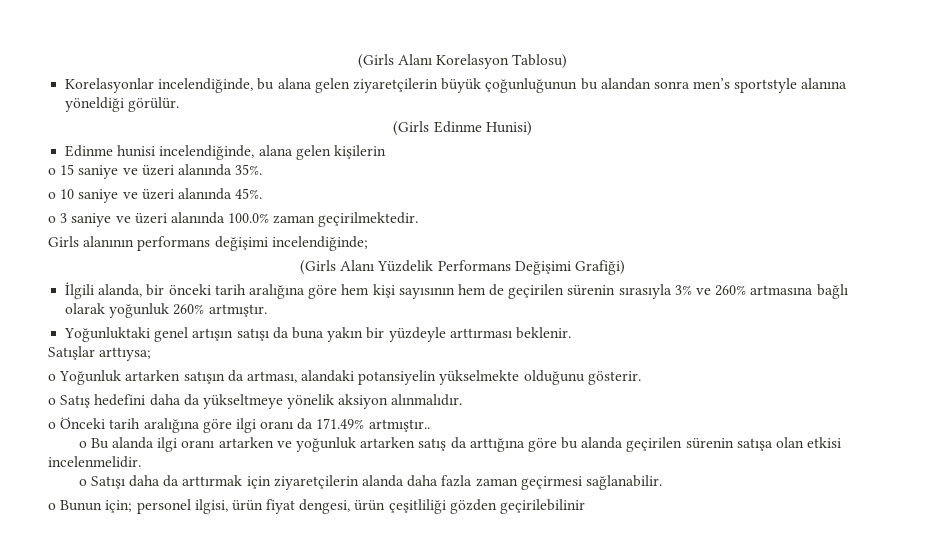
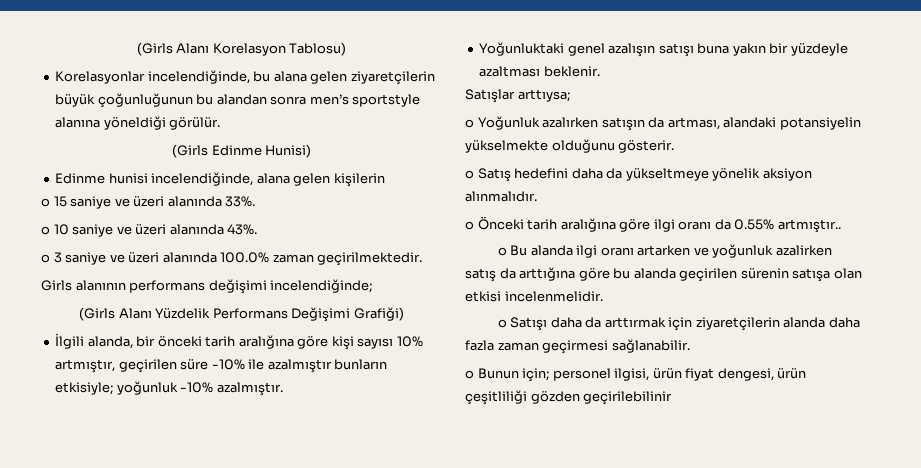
[235,164,263,175] 35%. -> [225,196,256,207] 33%.
[235,188,263,199] 45%. -> [227,224,258,235] 43%.
[341,284,848,299] [65,303,267,318] hem kişi sayısının hem de geçirilen sürenin sırasıyla 3% ve 260% artmasına bağlı olarak yoğunluk 260% artmıştır. -> [331,336,423,350] [55,359,388,373] [55,381,283,396] kişi sayısı 10% artmıştır, geçirilen süre -10% ile azalmıştır bunların etkisiyle; yoğunluk -10% azalmıştır.
[192,327,289,341] artışın satışı da -> [608,43,694,57] azalışın satışı
[449,328,512,338] arttırması -> [479,66,541,77] azaltması
[125,370,181,381] artarken -> [542,117,599,128] azalırken
[316,418,365,429] 171.49% -> [734,219,775,230] 0.55%
[360,437,416,448] artarken -> [775,245,832,256] azalirken

